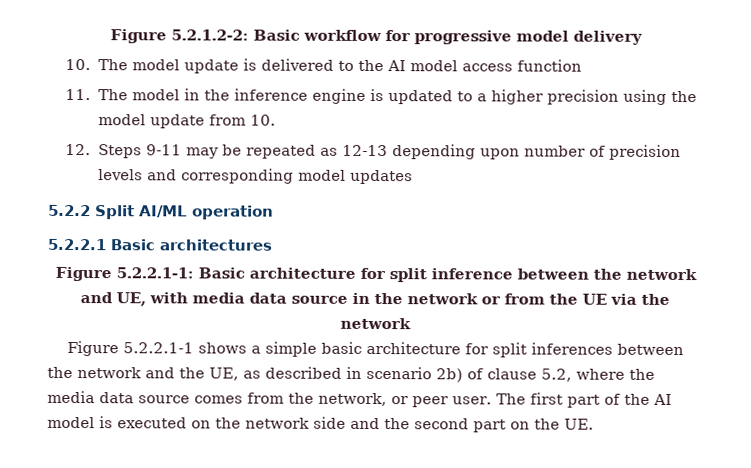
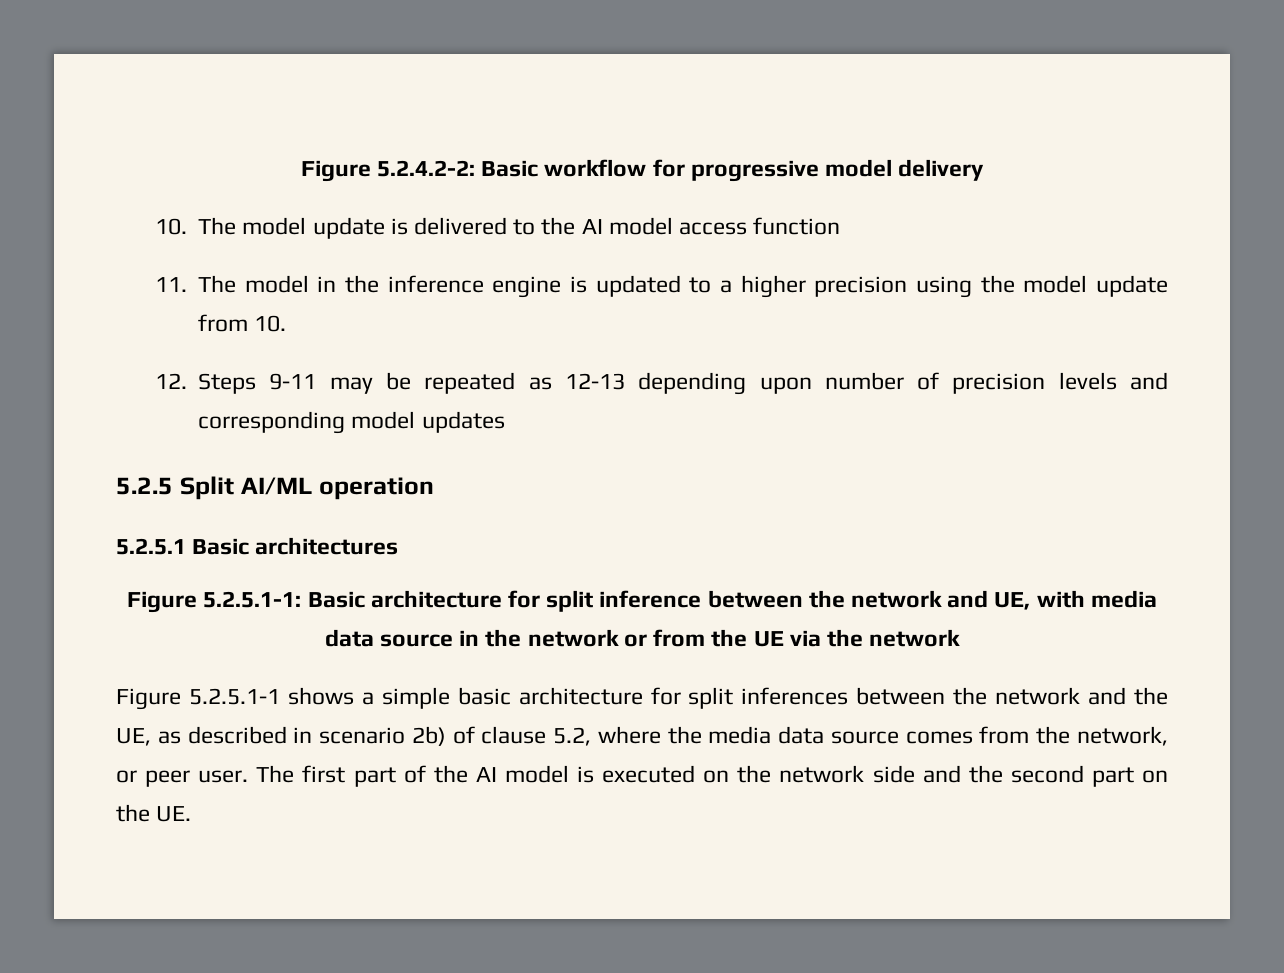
[110,29,249,44] Figure 5.2.1.2-2: -> [300,160,475,182] Figure 5.2.4.2-2:
[48,204,91,217] 5.2.2 -> [116,477,173,495] 5.2.5
[47,238,106,251] 5.2.2.1 -> [116,538,186,555] 5.2.5.1
[115,267,194,279] 5.2.2.1-1: -> [203,591,302,608] 5.2.5.1-1:
[123,342,195,354] 5.2.2.1-1 -> [188,688,280,705] 5.2.5.1-1

